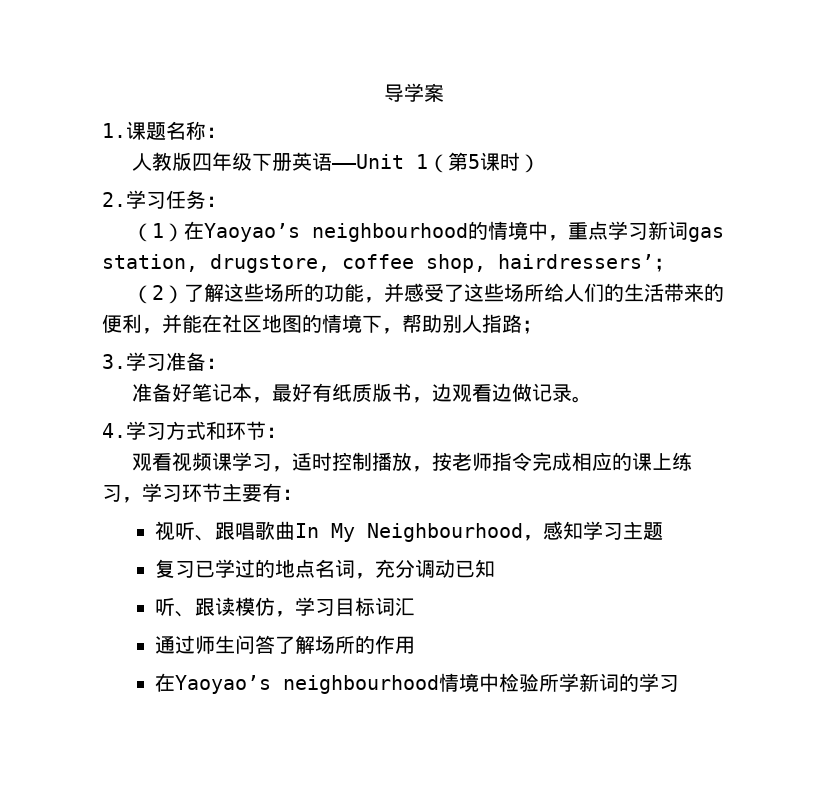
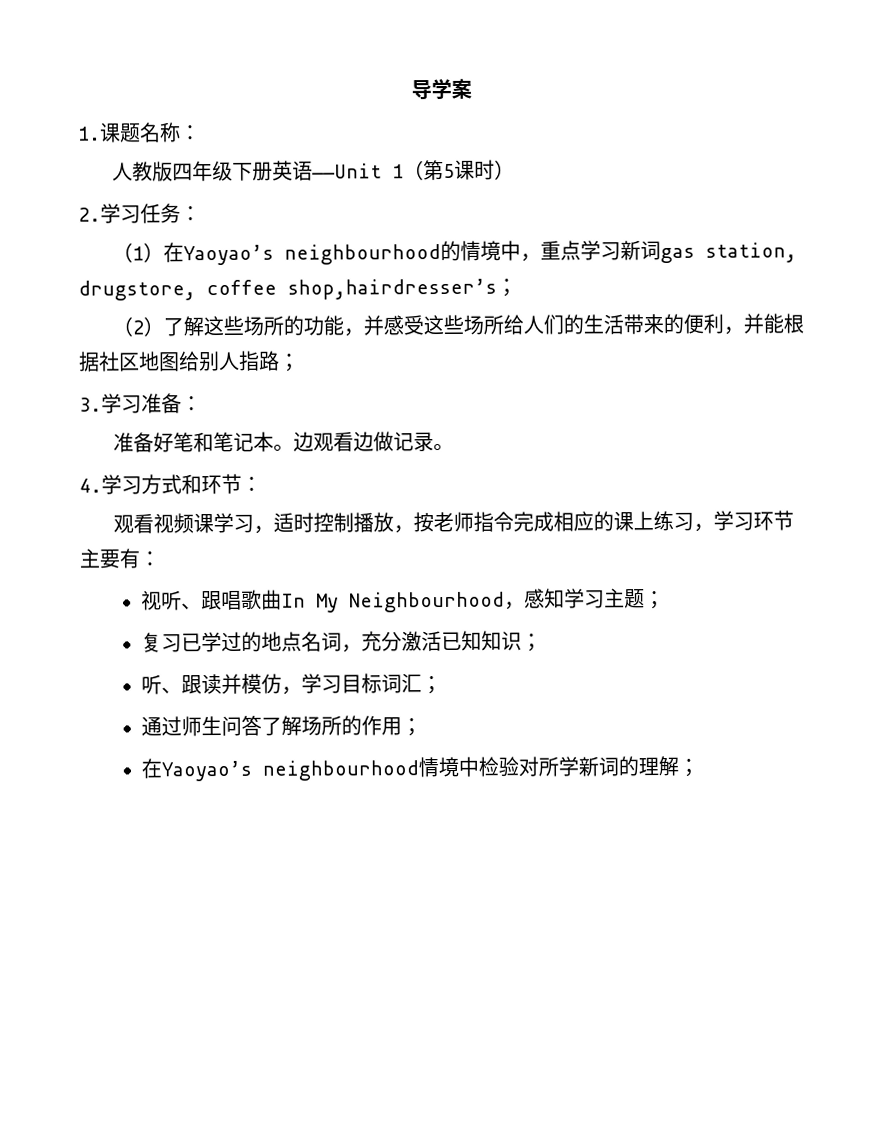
[426,254,654,273] shop, hairdressers’ -> [287,278,497,300] shop,hairdresser’s
[443,284,464,302] 了 -> (425, 325) none
[202,314,222,333] 在 -> [783,313,805,334] [78,351,100,372] 根据
[302,314,442,334] 的情境下，帮助 -> [178,351,200,372] 给
[211,383,432,403] 记本，最好有纸质版书， -> [193,431,295,453] 和笔记本。
(664, 531) none -> [644,590,666,610] ；
[415,559,456,578] 调动 -> [401,631,443,652] 激活
(496, 568) none -> [481,630,543,652] 知识；
(236, 606) none -> [221,673,243,695] 并
(416, 606) none -> [421,676,443,695] ；
(416, 645) none -> [401,718,423,737] ；
(540, 683) none -> [518,756,540,777] 对
[639,673,680,692] 学习 -> [638,755,700,777] 理解；

